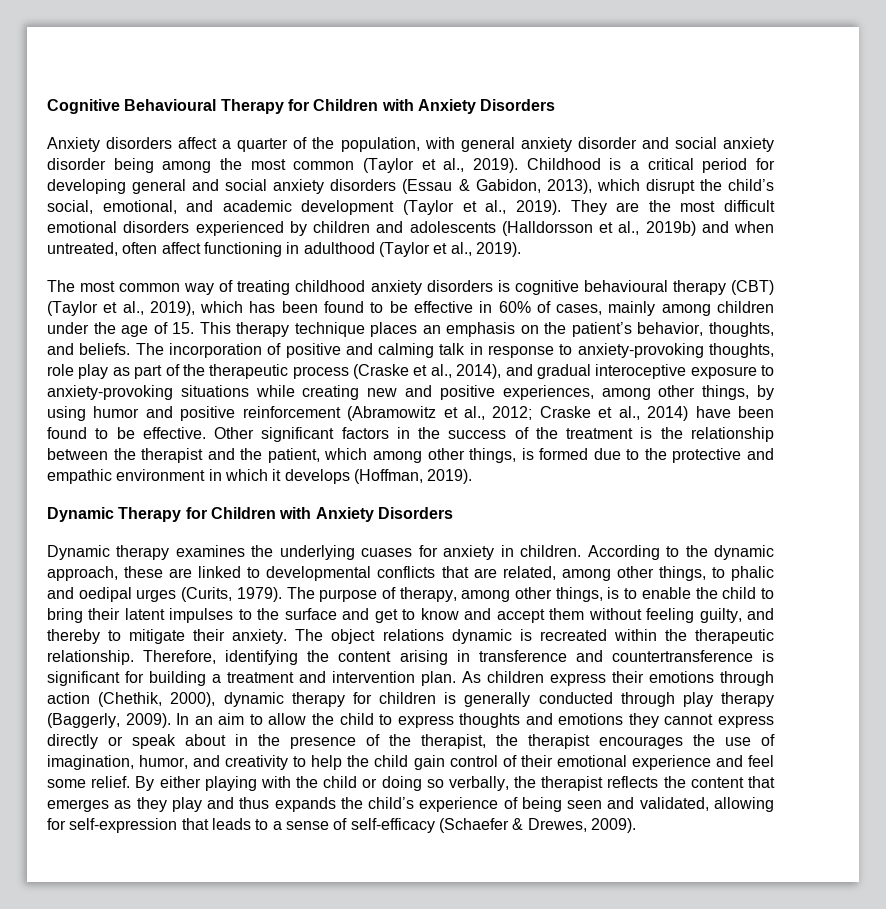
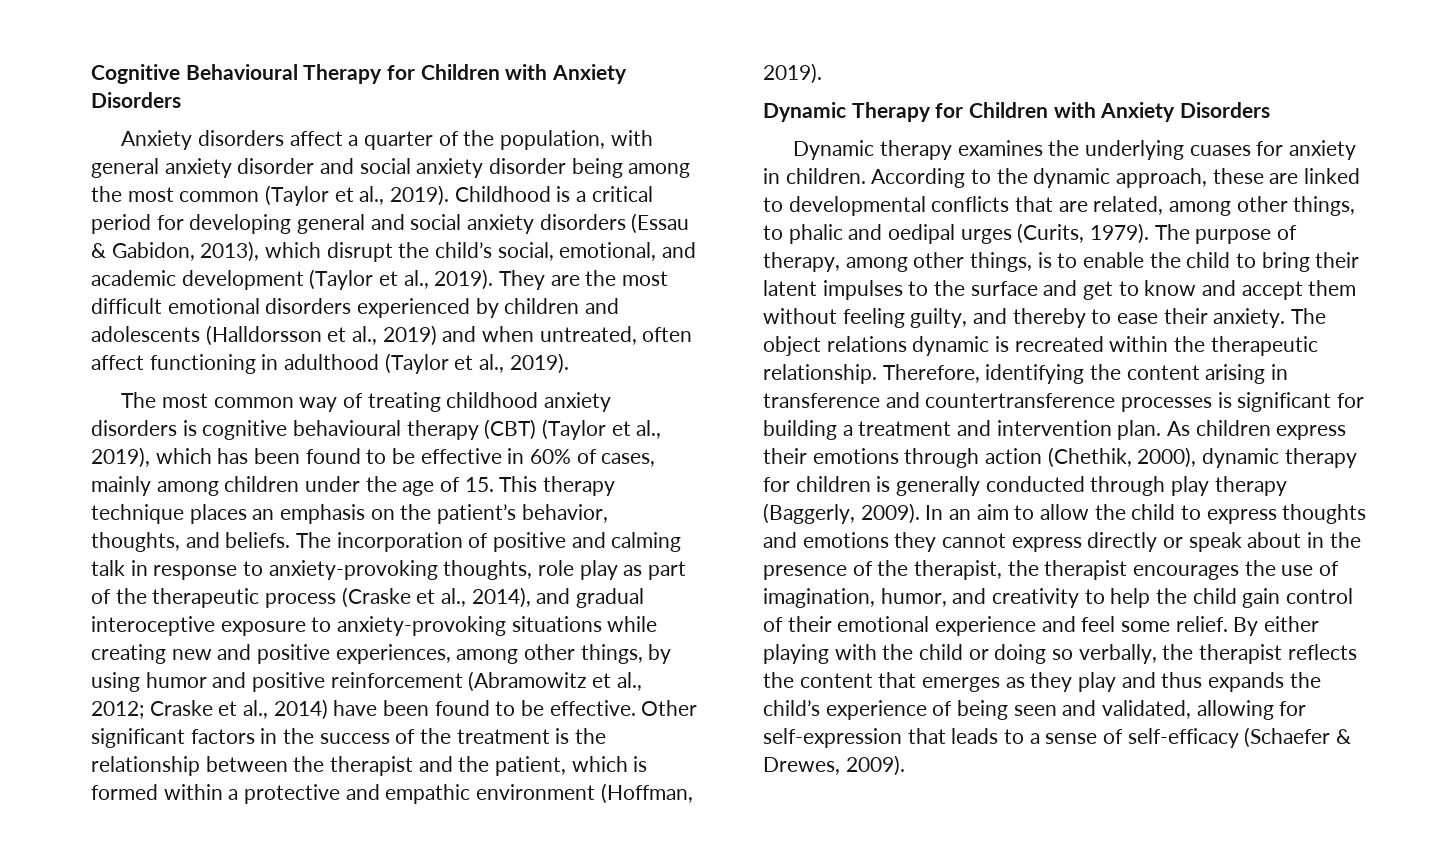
[645,221,696,236] 2019b) -> [382,325,437,346] 2019)
[372,448,774,463] [47,469,350,484] among other things, is formed due to the protective and empathic environment in which it develops -> [633,756,648,772] [91,784,596,804] is formed within a protective and empathic environment
[129,629,186,644] mitigate -> [1117,313,1159,324] ease
(753, 656) none -> [1121,397,1213,412] processes

